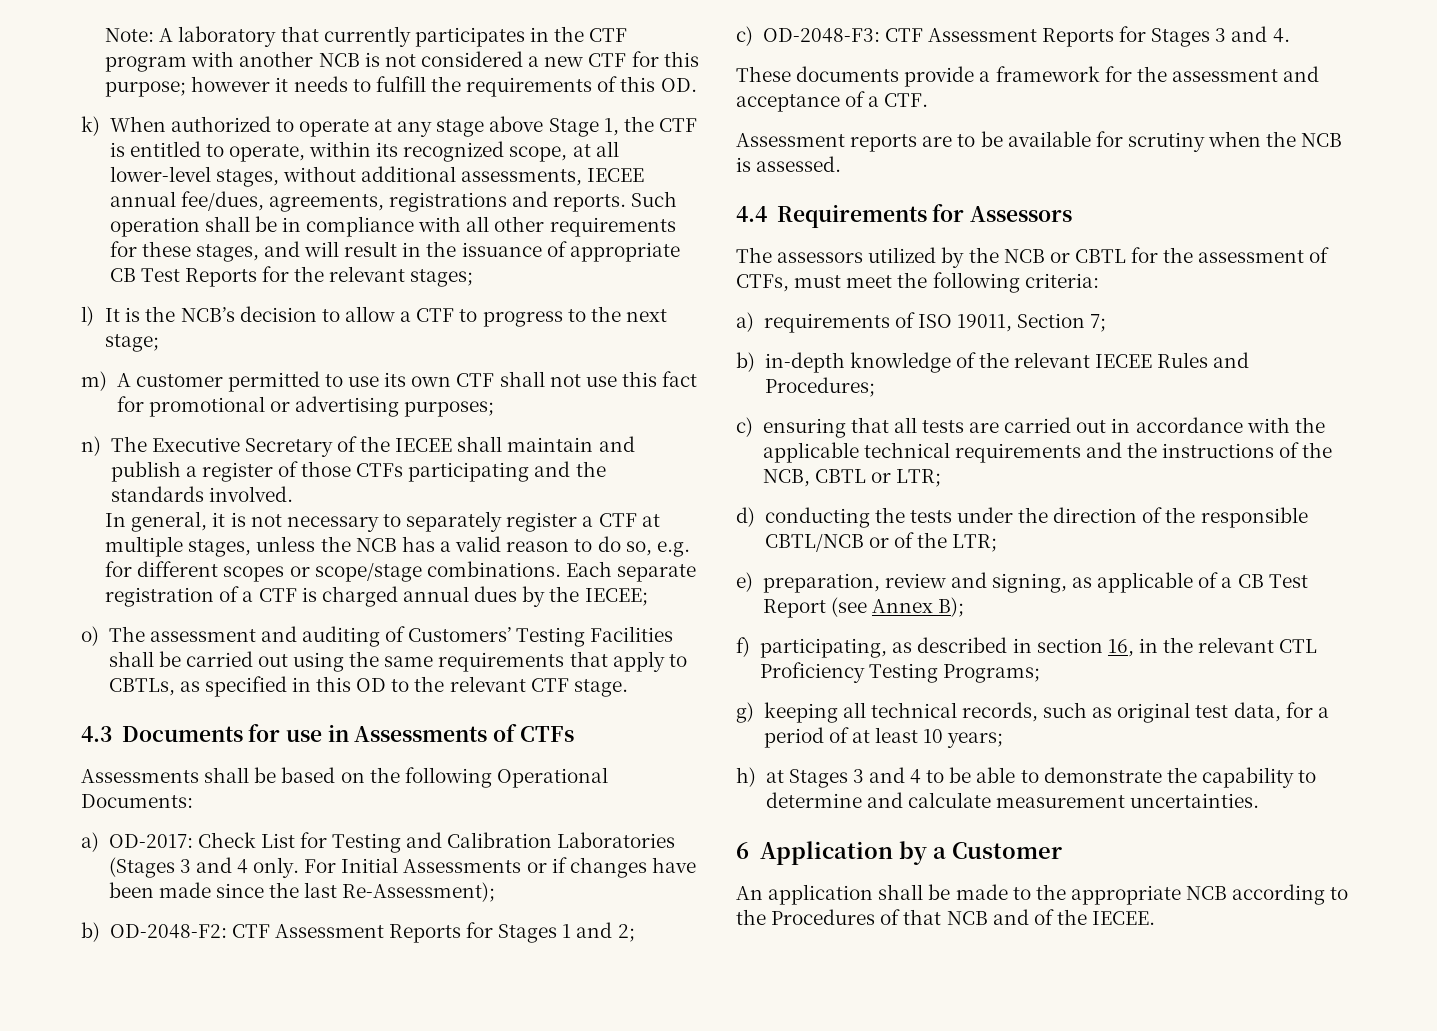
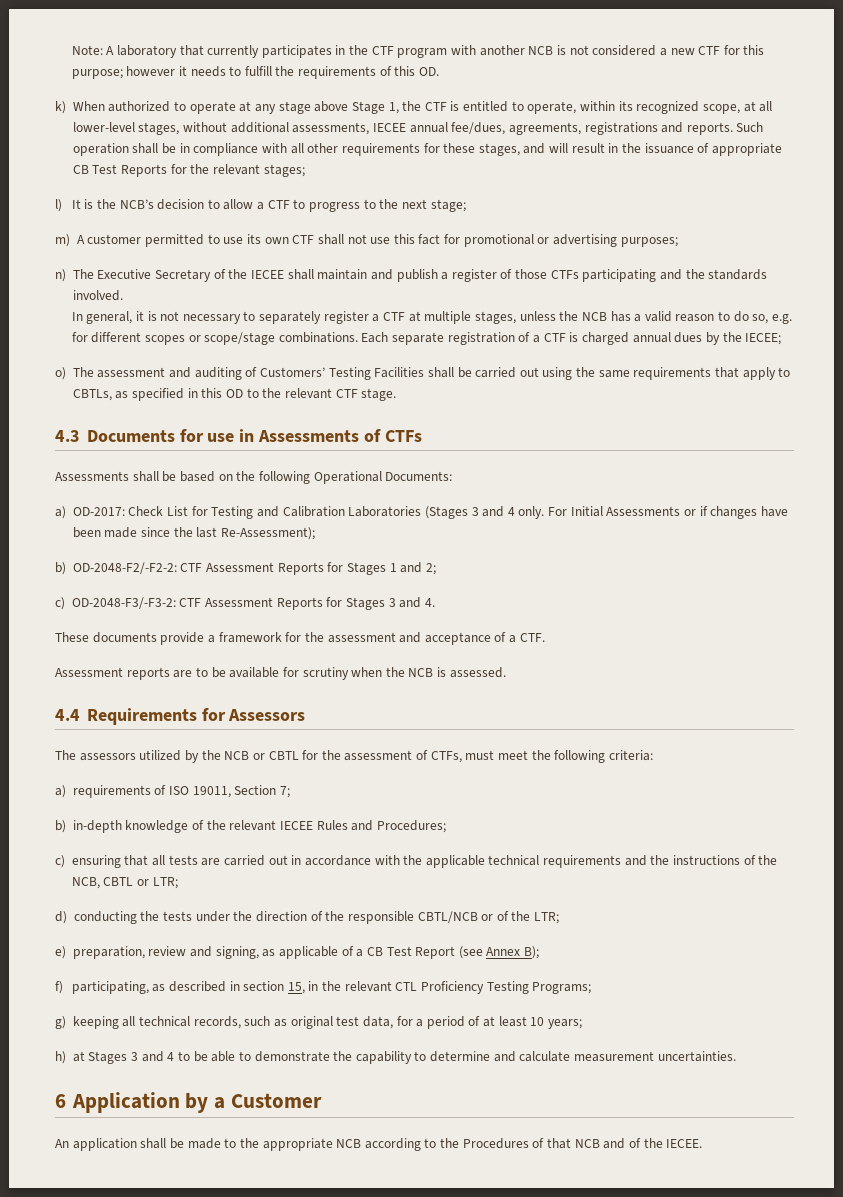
[109,924,227,939] OD-2048-F2: -> [72,562,177,574] OD-2048-F2/-F2-2:
[762,28,880,43] OD-2048-F3: -> [71,597,176,609] OD-2048-F3/-F3-2:
[1107,639,1134,657] 16, -> [287,982,305,994] 15,

